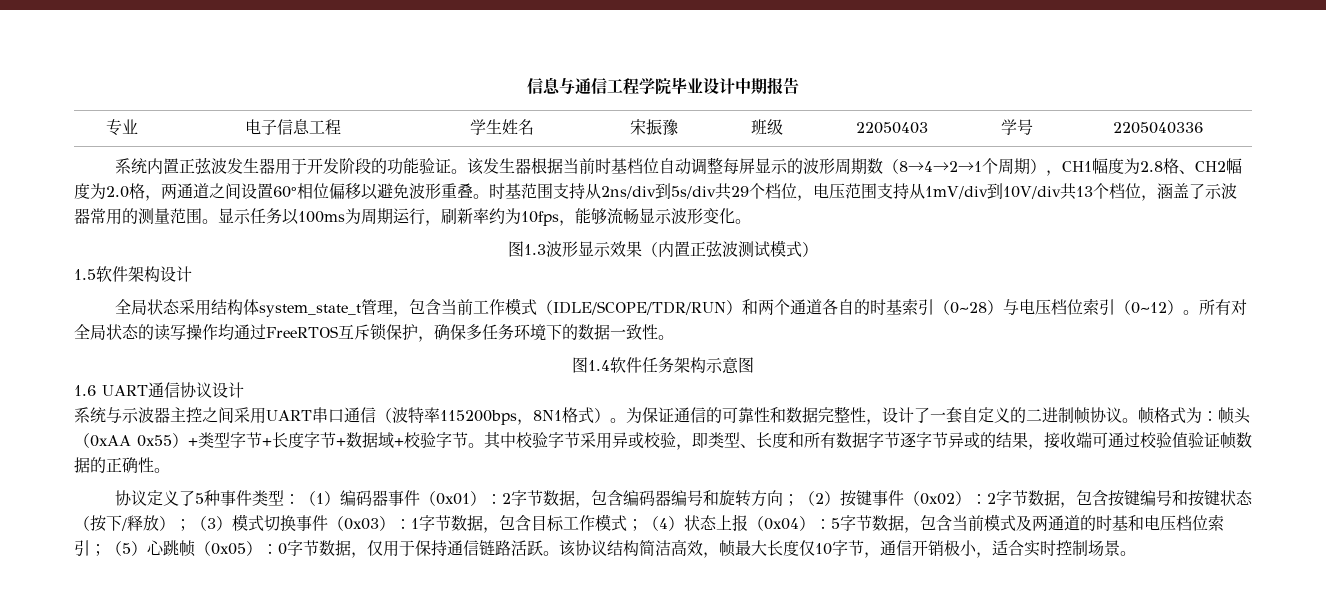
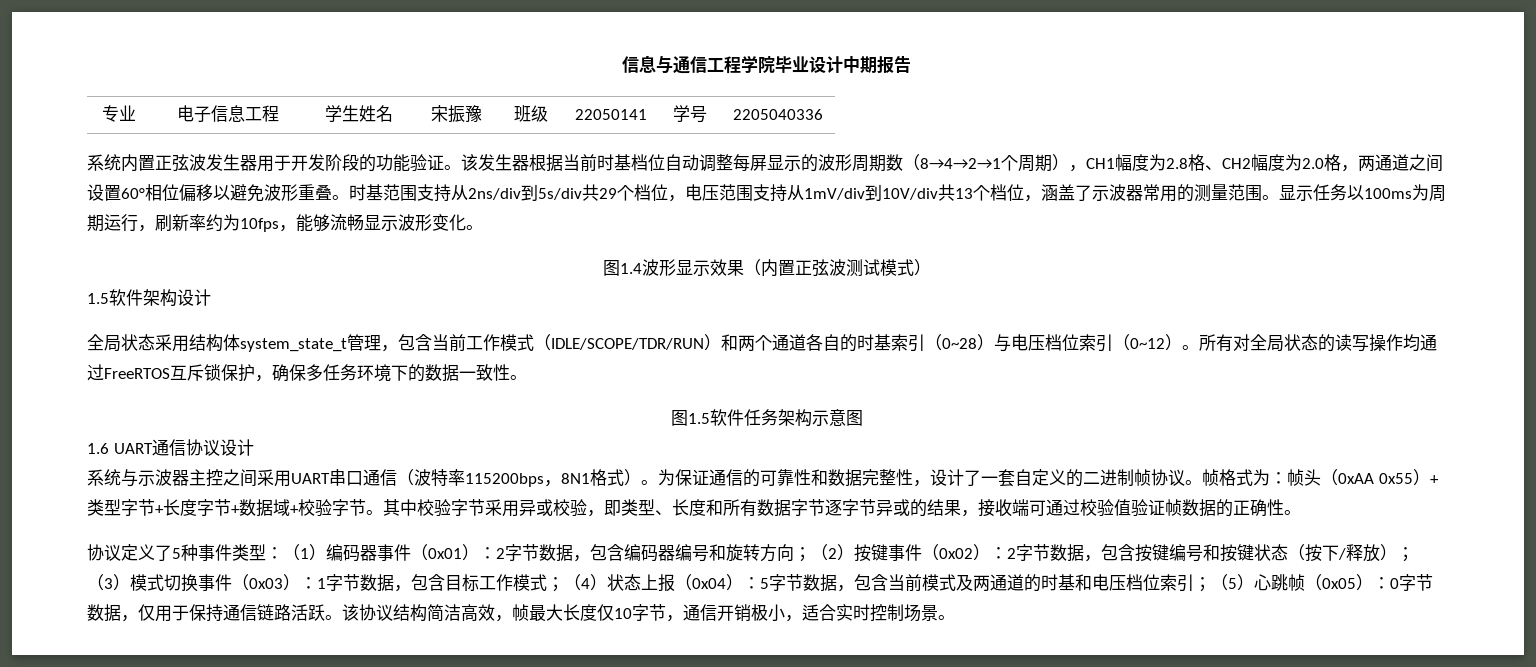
[855,122,928,134] 22050403 -> [574,109,647,120] 22050141
[524,244,546,255] 1.3 -> [619,263,642,274] 1.4
[588,360,610,371] 1.4 -> [687,413,710,424] 1.5

